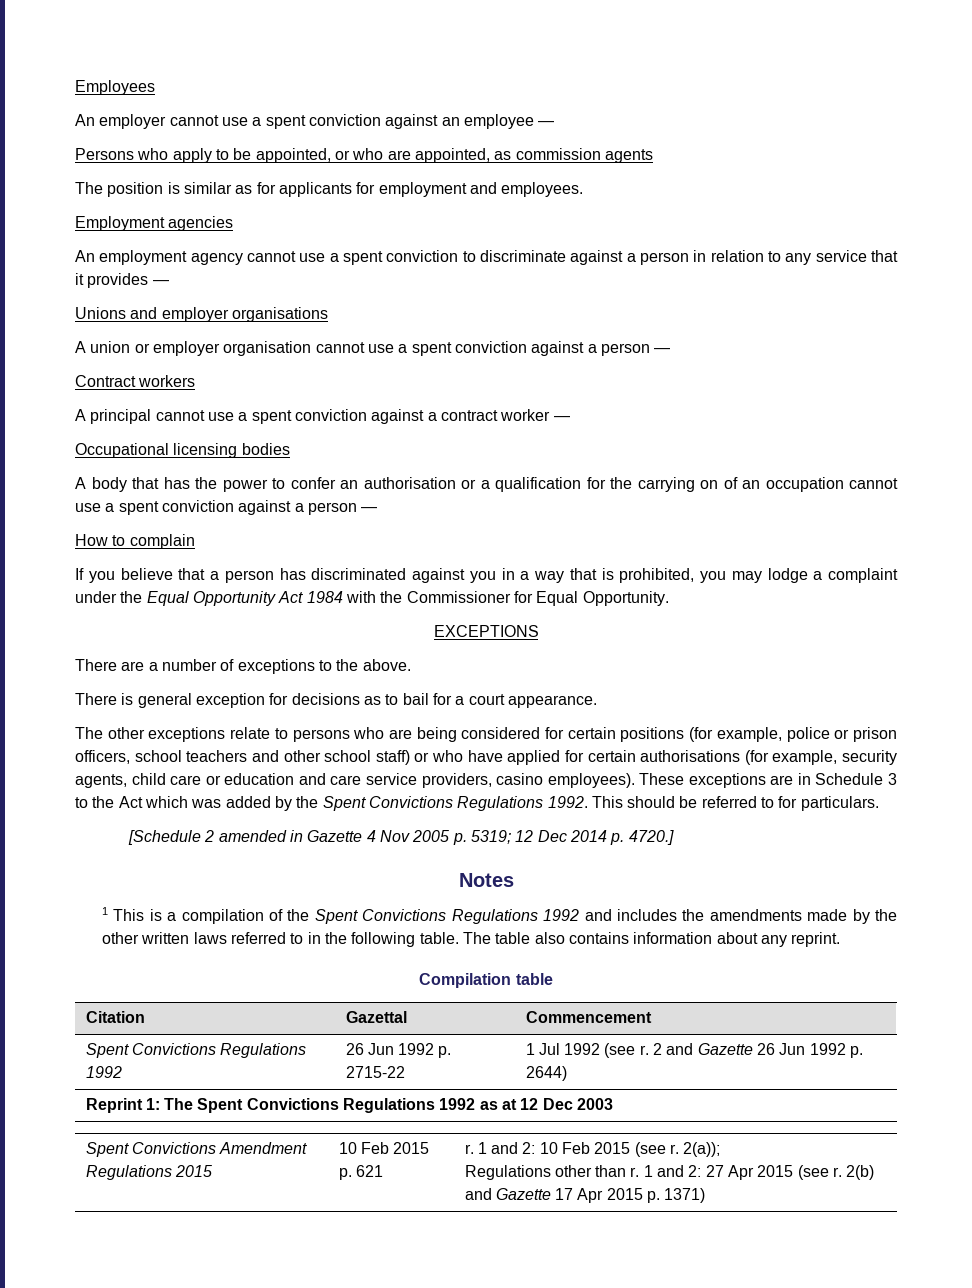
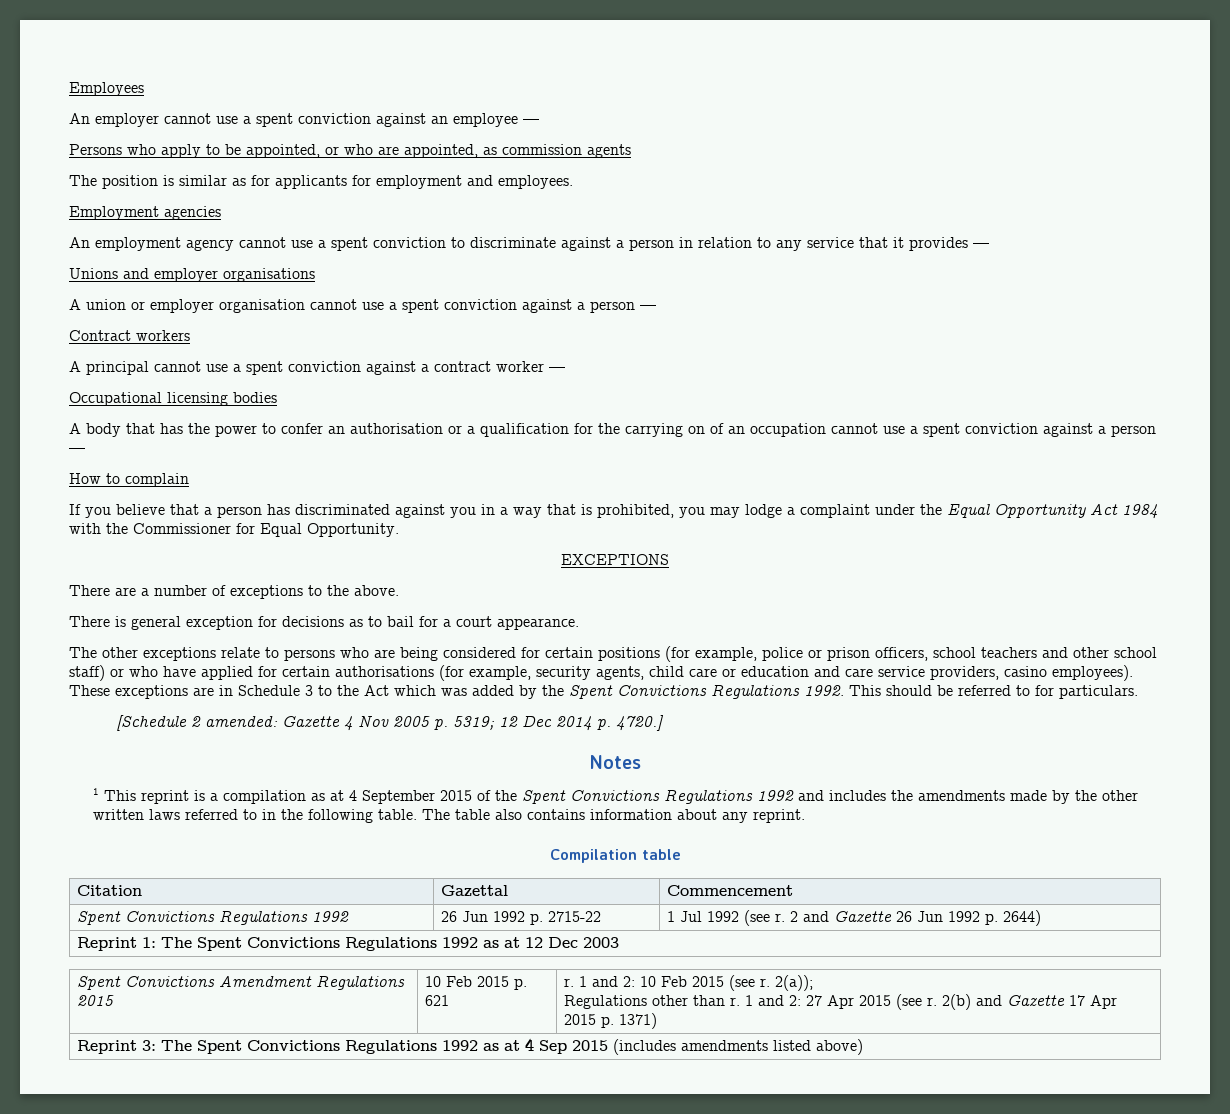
[218,830,304,842] amended in -> [205,716,279,727] amended:
(145, 915) none -> [140,790,189,804] reprint
(264, 916) none -> [310,790,472,804] as at 4 September 2015
(706, 1195) none -> [76,1038,863,1055] // Reprint 3: The Spent Convictions Regulations 1992 as at 4 Sep 2015 (includes amendments listed above)

